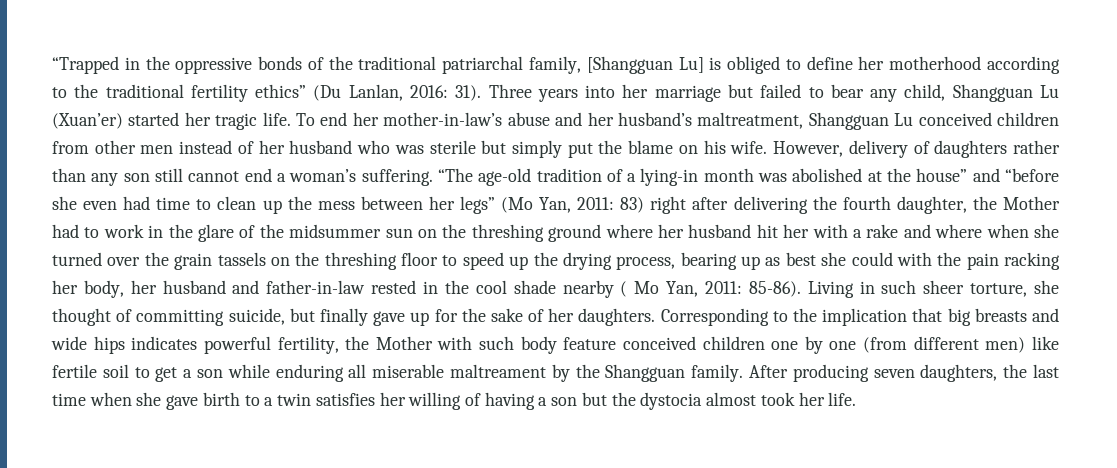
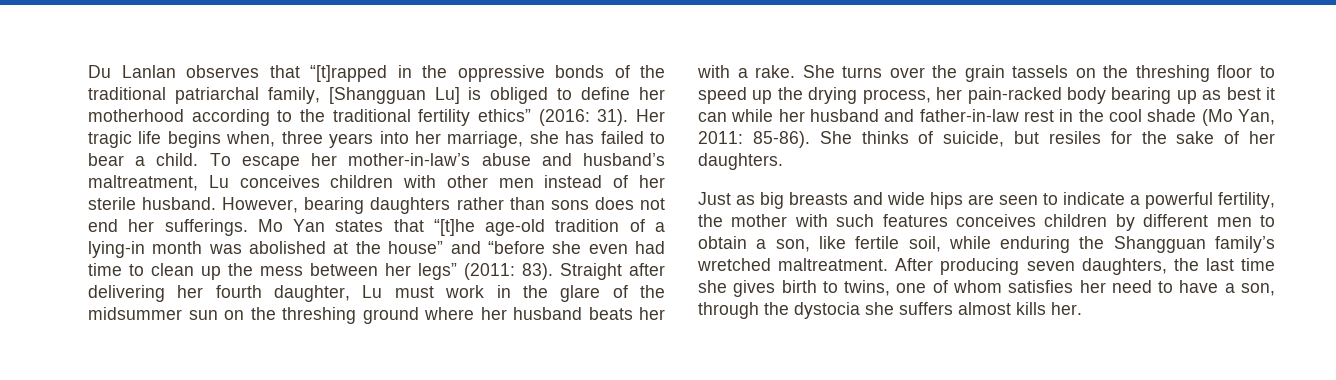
[52,56,119,74] “Trapped -> [88,65,387,82] Du Lanlan observes that “[t]rapped
[313,84,1060,102] [52,112,348,130] (Du Lanlan, 2016: 31). Three years into her marriage but failed to bear any child, Shangguan Lu (Xuan’er) started her tragic life. To end -> [538,109,665,126] [88,131,665,148] [88,153,300,170] (2016: 31). Her tragic life begins when, three years into her marriage, she has failed to bear a child. To escape
[587,112,614,126] her -> (572, 159) none
[808,112,1059,130] [52,141,89,154] Shangguan Lu conceived children from -> [208,175,437,188] Lu conceives children with
[289,140,1061,158] [52,168,473,186] husband who was sterile but simply put the blame on his wife. However, delivery of daughters rather than any son still cannot end a woman’s suffering. “The -> [88,197,665,214] [88,219,475,236] sterile husband. However, bearing daughters rather than sons does not end her sufferings. Mo Yan states that “[t]he
[501,196,687,214] (Mo Yan, 2011: 83) right -> [464,263,622,280] (2011: 83). Straight
[812,196,837,210] the -> [177,285,204,298] her
[972,196,1060,210] [52,224,100,238] the Mother had to -> [362,285,434,298] Lu must
[756,224,778,238] hit -> [588,307,633,320] beats
[866,224,1059,238] [52,252,102,266] rake and where when she turned -> [755,65,883,78] rake. She turns
(676, 263) none -> [936,87,1106,104] her pain-racked body
[821,252,1060,270] [52,280,124,298] she could with the pain racking her body, -> [1266,87,1275,100] [698,109,774,122] it can while
[371,280,417,294] rested -> [1024,110,1054,122] rest
[562,280,1059,298] [52,308,430,326] nearby ( Mo Yan, 2011: 85-86). Living in such sheer torture, she thought of committing suicide, but finally gave up -> [1201,109,1275,126] [698,131,1101,148] (Mo Yan, 2011: 85-86). She thinks of suicide, but resiles
[660,308,943,326] Corresponding to the implication that -> [698,192,755,205] // Just as
[131,336,198,350] indicates -> [968,192,1140,205] are seen to indicate a
[375,336,433,350] Mother -> [731,214,788,227] mother
[520,336,1060,354] [52,364,744,382] body feature conceived children one by one (from different men) like fertile soil to get a son while enduring all miserable maltreament by the Shangguan family. -> [882,214,1275,231] [698,236,1275,253] [697,258,889,271] features conceives children by different men to obtain a son, like fertile soil, while enduring the Shangguan family’s wretched maltreatment.
[89,392,857,410] when she gave birth to a twin satisfies her willing of having a son but the dystocia almost took her life. -> [698,280,1275,297] [698,302,1082,319] she gives birth to twins, one of whom satisfies her need to have a son, through the dystocia she suffers almost kills her.

